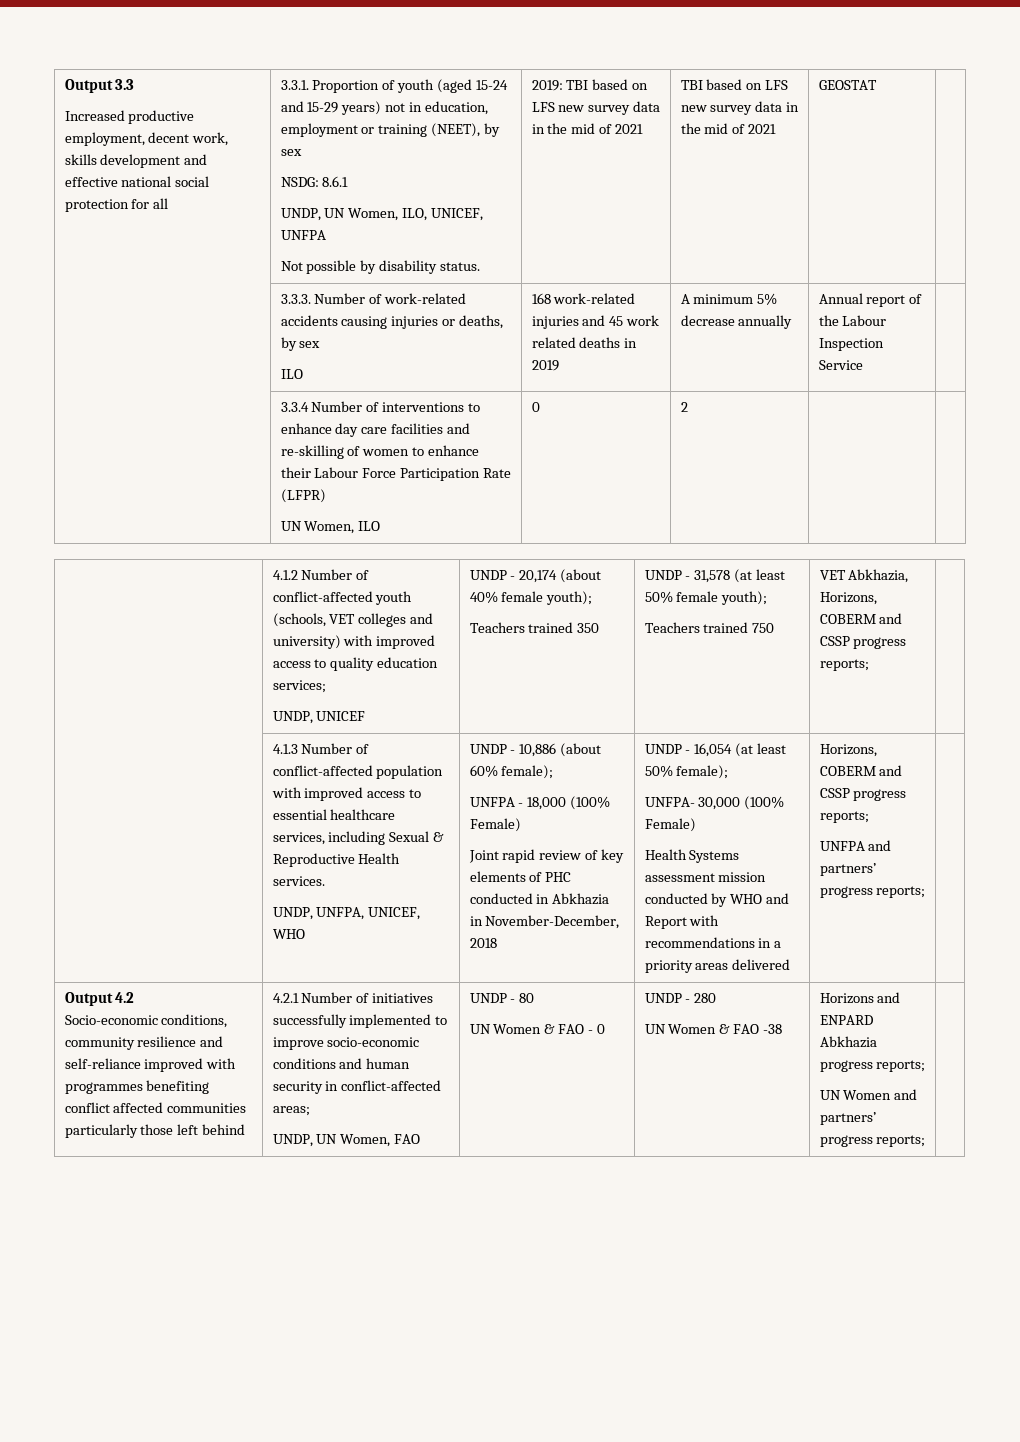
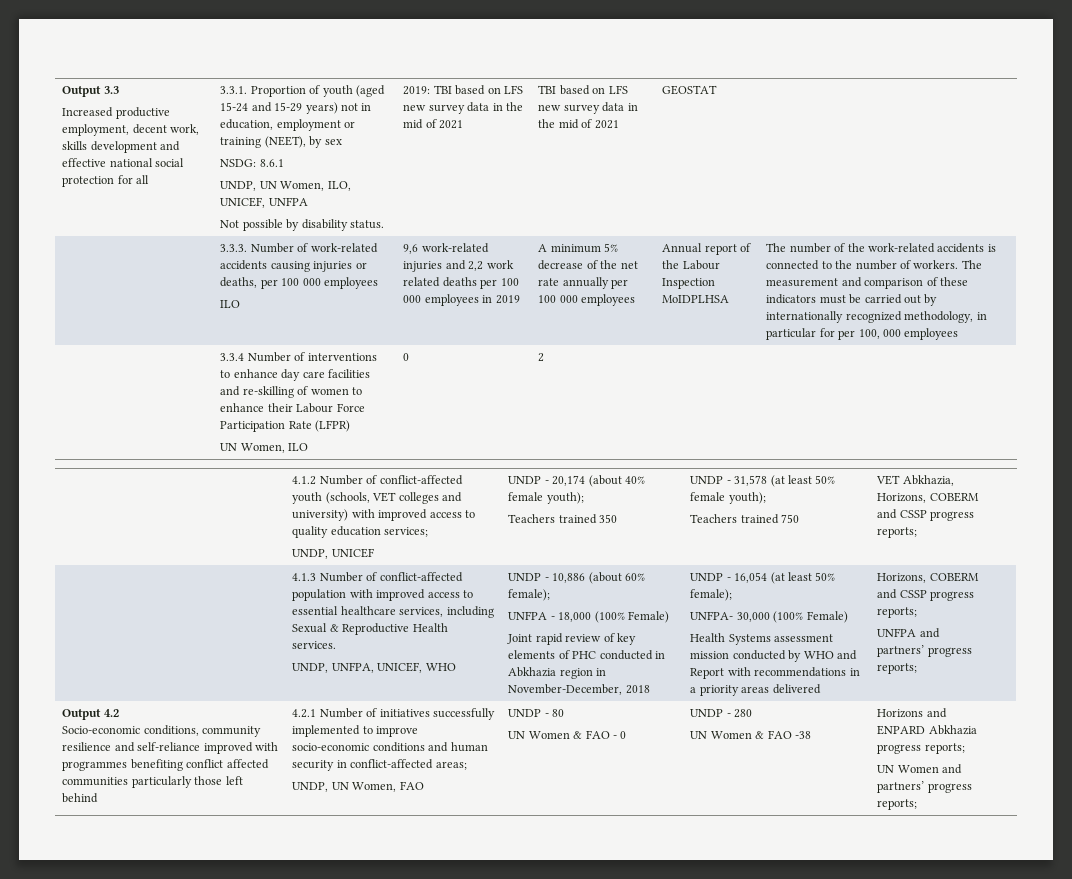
[280,337,321,351] [280,369,303,379] [531,293,551,304] by sex // ILO | 168 -> [260,277,378,289] [220,300,241,308] [403,244,419,254] per 100 000 employees // ILO | 9,6
[609,316,624,326] 45 -> [468,261,484,271] 2,2
(621, 342) none -> [480,278,519,289] [403,294,479,306] per 100 000 employees
[738,315,793,329] annually -> [586,260,638,269] [538,277,629,289] [538,294,636,306] of the net rate annually per 100 000 employees
[818,360,863,370] Service | -> [662,295,730,303] [766,243,996,253] [766,260,982,270] [766,277,968,289] [766,294,938,306] [766,311,987,323] [766,328,959,340] MoIDPLHSA | The number of the work-related accidents is connected to the number of workers. The measurement and comparison of these indicators must be carried out by internationally recognized methodology, in particular for per 100, 000 employees
(610, 899) none -> [559,668,593,679] region

